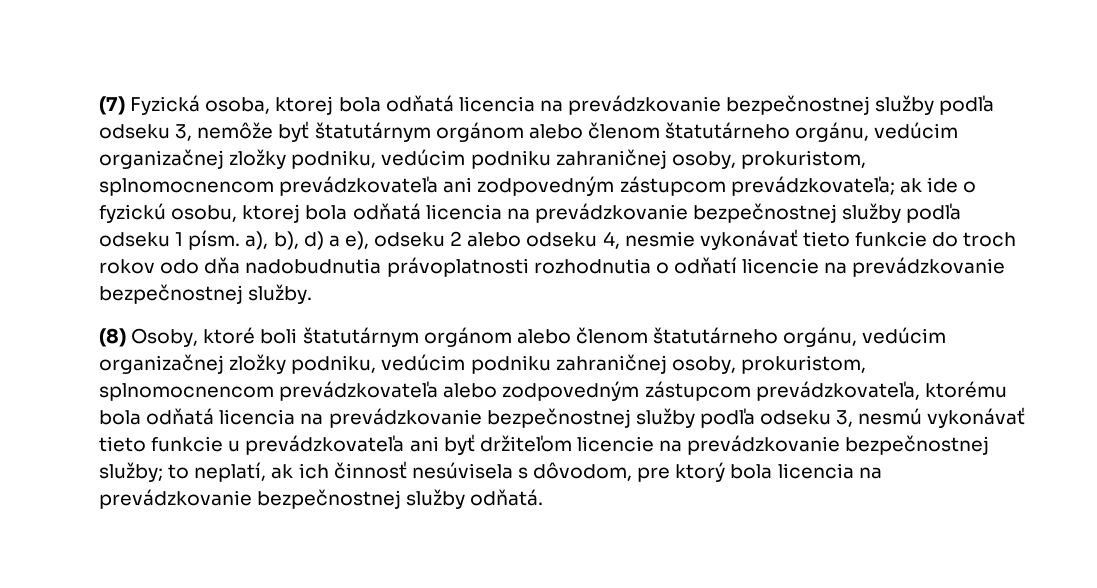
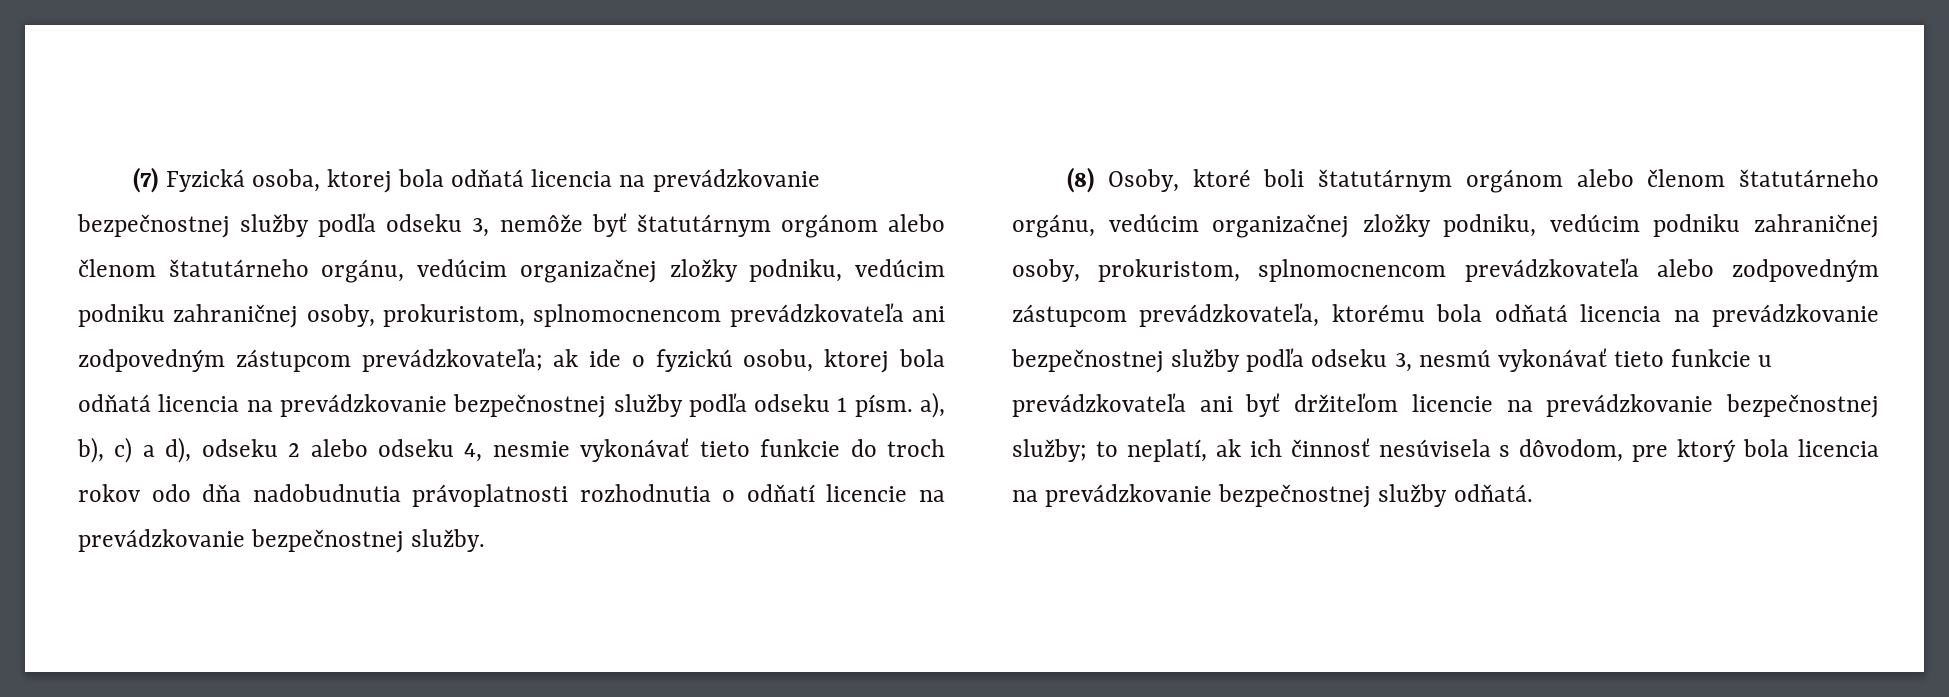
[303,231,369,250] d) a e), -> [114,437,192,463] c) a d),

